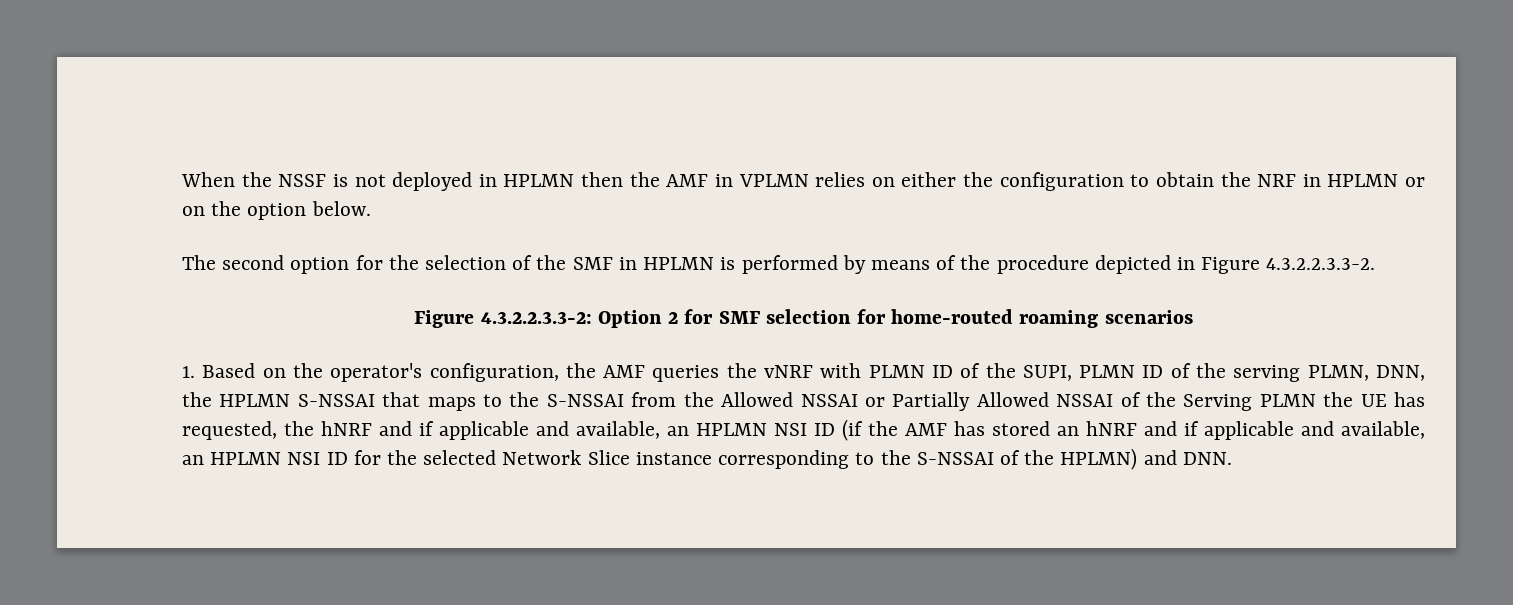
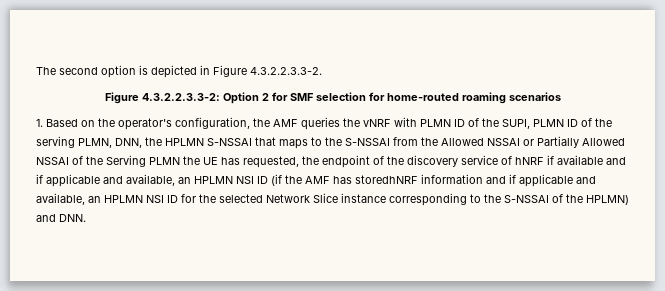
[181,172,1425,191] [182,201,371,220] [182,255,1089,274] When the NSSF is not deployed in HPLMN then the AMF in VPLMN relies on either the configuration to obtain the NRF in HPLMN or on the option below. // The second option for the selection of the SMF in HPLMN is performed by means of the procedure -> [36,65,148,78] The second option is
[321,421,372,436] hNRF -> [322,155,603,168] endpoint of the discovery service of hNRF if available
[992,421,1137,436] stored an hNRF -> [355,174,483,184] storedhNRF information

